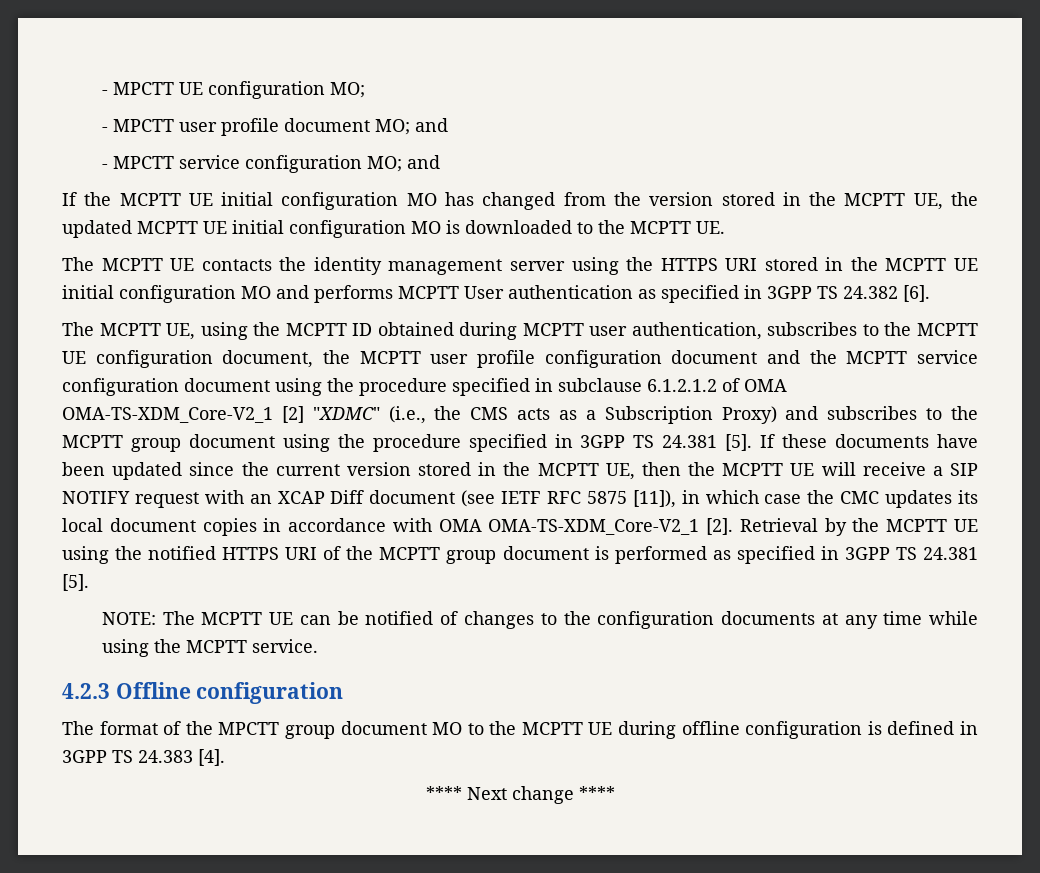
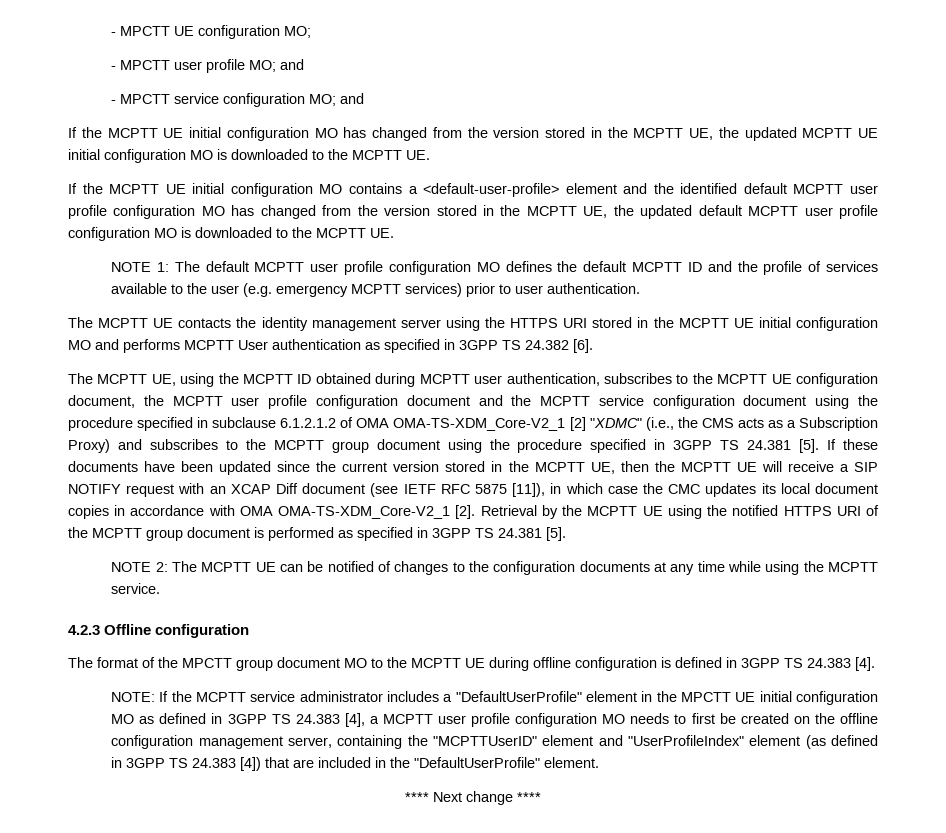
[283,118,370,132] document -> (246, 66) none
(725, 227) none -> [68,183,878,197] [68,205,879,219] [68,227,394,241] [111,261,879,275] [111,283,641,297] // If the MCPTT UE initial configuration MO contains a <default-user-profile> element and the identified default MCPTT user profile configuration MO has changed from the version stored in the MCPTT UE, the updated default MCPTT user profile configuration MO is downloaded to the MCPTT UE. // NOTE 1: The default MCPTT user profile configuration MO defines the default MCPTT ID and the profile of services available to the user (e.g. emergency MCPTT services) prior to user authentication.
[101,612,156,625] NOTE: -> [111,562,168,572] NOTE 2:
(225, 757) none -> [111,691,878,705] [111,713,879,727] [111,735,878,749] [111,757,600,771] // NOTE: If the MCPTT service administrator includes a "DefaultUserProfile" element in the MPCTT UE initial configuration MO as defined in 3GPP TS 24.383 [4], a MCPTT user profile configuration MO needs to first be created on the offline configuration management server, containing the "MCPTTUserID" element and "UserProfileIndex" element (as defined in 3GPP TS 24.383 [4]) that are included in the "DefaultUserProfile" element.

